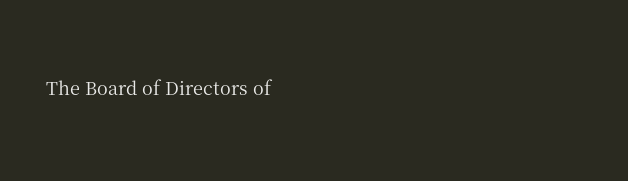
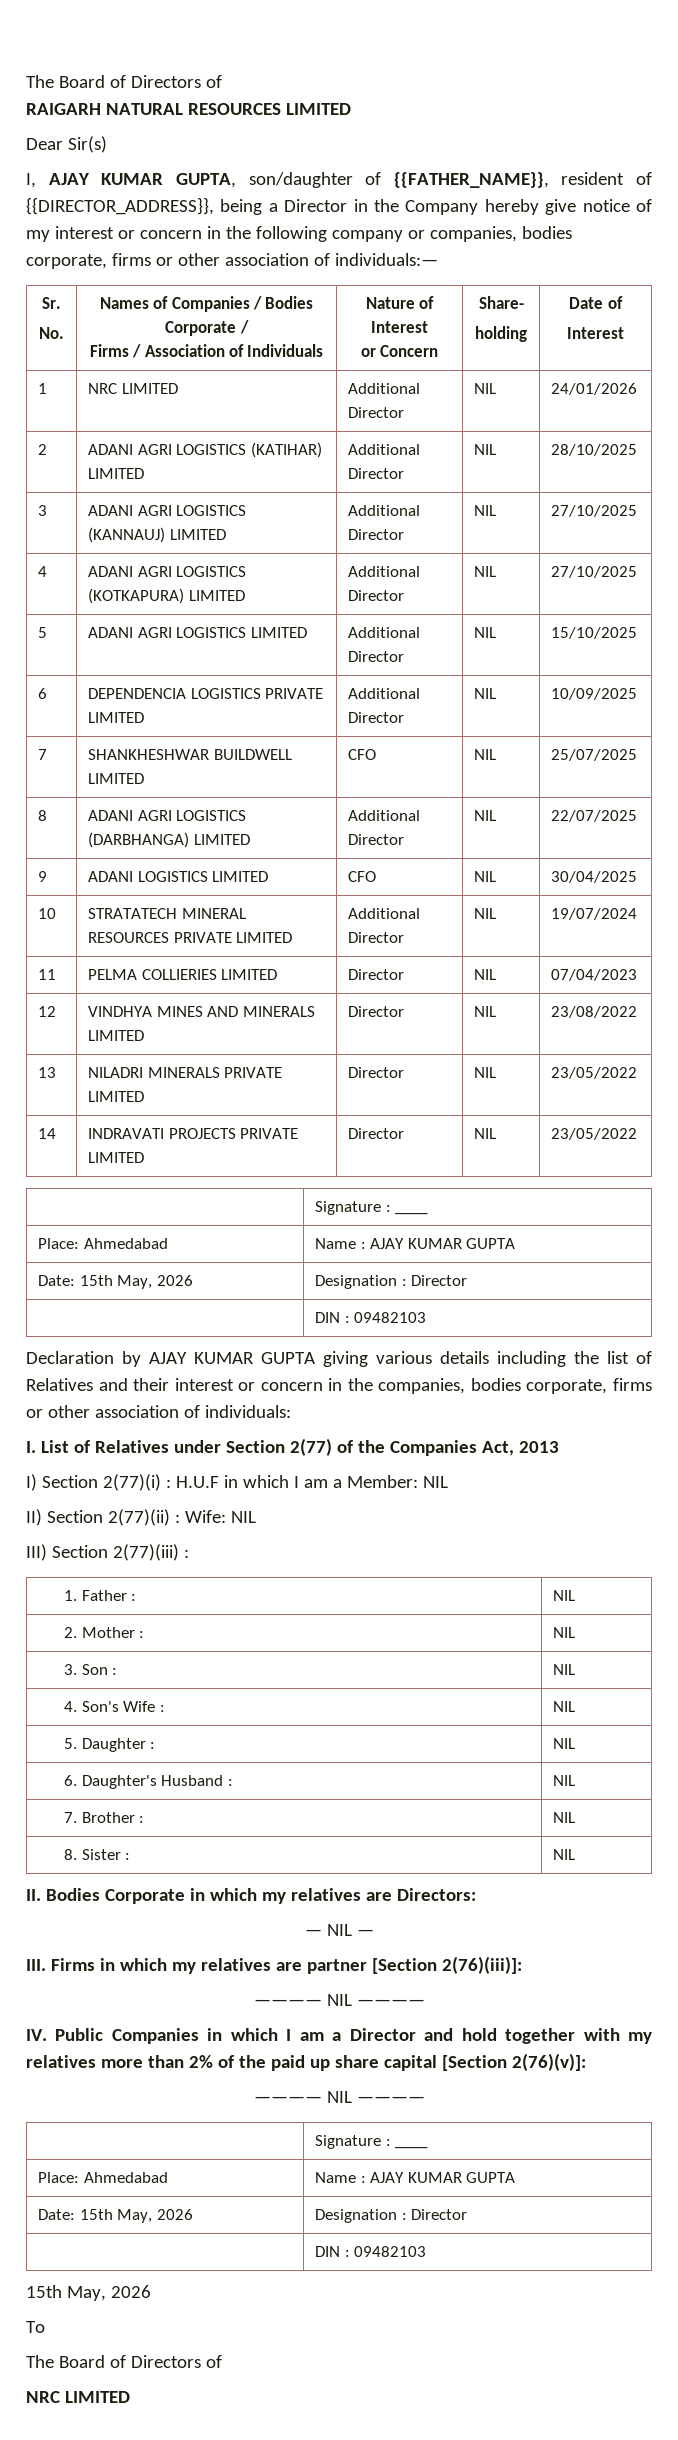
[46,79,273,95] The Board of Directors of -> [26,75,222,88] [26,103,351,115] [26,136,107,153] [26,172,652,188] [26,197,652,215] [26,226,572,242] [26,253,438,269] [42,297,61,309] [39,327,64,339] [99,296,314,312] [165,320,249,336] [89,344,324,358] [365,296,435,309] [371,321,428,333] [360,345,439,357] [478,296,524,309] [475,326,527,342] [569,296,623,309] [567,327,624,339] [38,383,48,394] [88,383,178,394] [348,383,421,394] [348,407,405,418] [474,383,497,394] [551,383,638,395] [38,444,48,455] [88,442,322,458] [88,468,145,479] [348,444,421,455] [348,468,405,479] [474,444,497,455] [551,444,638,456] [38,505,48,516] [88,505,247,516] [88,527,226,543] [348,505,421,516] [348,529,405,540] [474,505,497,516] [551,505,638,517] [38,566,48,577] [88,566,247,577] [88,588,245,604] [348,566,421,577] [348,590,405,601] [474,566,497,577] [551,566,638,578] [38,627,48,638] [88,627,307,638] [348,627,421,638] [348,651,405,662] [474,627,497,638] [551,627,638,639] [38,688,48,699] [88,688,324,699] [88,712,145,723] [348,688,421,699] [348,712,405,723] [474,688,497,699] [551,688,638,700] [38,749,48,760] [88,749,292,760] [88,773,145,784] [348,749,377,760] [474,749,497,760] [551,749,638,761] [38,810,48,821] [88,810,247,821] [88,832,250,848] [348,810,421,821] [348,834,405,845] [474,810,497,821] [551,810,638,822] [38,871,48,882] [88,871,269,882] [348,871,377,882] [474,871,497,882] [551,871,638,883] [38,908,57,919] [88,908,246,919] [88,932,293,943] [348,908,421,919] [348,932,405,943] [474,908,497,919] [551,908,638,920] [38,969,57,980] [88,969,278,980] [348,969,405,980] [474,969,497,980] [551,969,638,981] [38,1006,57,1017] [88,1006,315,1017] [88,1030,145,1041] [348,1006,405,1017] [474,1006,497,1017] [551,1006,638,1018] [38,1067,57,1078] [88,1067,283,1078] [88,1091,145,1102] [348,1067,405,1078] [474,1067,497,1078] [551,1067,638,1079] [38,1128,57,1139] [88,1128,299,1139] [88,1152,145,1163] [348,1128,405,1139] [474,1128,497,1139] [551,1128,638,1140] [315,1201,391,1215] [395,1212,429,1215] [38,1238,168,1249] [315,1238,515,1249] [38,1275,193,1289] [315,1275,468,1289] [315,1312,427,1323] [26,1351,652,1367] [26,1378,652,1394] [26,1405,291,1418] [26,1438,559,1456] [26,1474,448,1491] [26,1509,256,1526] [26,1544,189,1561] [64,1590,137,1601] [553,1590,576,1601] [64,1627,145,1638] [553,1627,576,1638] [64,1664,118,1675] [553,1664,576,1675] [64,1701,165,1712] [553,1701,576,1712] [64,1738,156,1752] [553,1738,576,1749] [64,1775,233,1789] [553,1775,576,1786] [64,1812,145,1823] [553,1812,576,1823] [64,1849,131,1860] [553,1849,576,1860] [26,1888,476,1904] [304,1924,374,1936] [26,1956,522,1974] [253,1994,425,2006] [26,2028,652,2044] [26,2053,586,2071] [253,2091,425,2103] [315,2135,391,2149] [395,2146,429,2149] [38,2172,168,2183] [315,2172,515,2183] [38,2209,193,2223] [315,2209,468,2223] [315,2246,427,2257] [26,2285,151,2301] [26,2321,45,2333] [26,2355,222,2368] [26,2391,130,2403] The Board of Directors of // RAIGARH NATURAL RESOURCES LIMITED // Dear Sir(s) // I, AJAY KUMAR GUPTA, son/daughter of {{FATHER_NAME}}, resident of {{DIRECTOR_ADDRESS}}, being a Director in the Company hereby give notice of my interest or concern in the following company or companies, bodies corporate, firms or other association of individuals:— // Sr. // No. | Names of Companies / Bodies Corporate / // Firms / Association of Individuals | Nature of Interest // or Concern | Share- // holding | Date of // Interest // 1 | NRC LIMITED | Additional Director | NIL | 24/01/2026 // 2 | ADANI AGRI LOGISTICS (KATIHAR) LIMITED | Additional Director | NIL | 28/10/2025 // 3 | ADANI AGRI LOGISTICS (KANNAUJ) LIMITED | Additional Director | NIL | 27/10/2025 // 4 | ADANI AGRI LOGISTICS (KOTKAPURA) LIMITED | Additional Director | NIL | 27/10/2025 // 5 | ADANI AGRI LOGISTICS LIMITED | Additional Director | NIL | 15/10/2025 // 6 | DEPENDENCIA LOGISTICS PRIVATE LIMITED | Additional Director | NIL | 10/09/2025 // 7 | SHANKHESHWAR BUILDWELL LIMITED | CFO | NIL | 25/07/2025 // 8 | ADANI AGRI LOGISTICS (DARBHANGA) LIMITED | Additional Director | NIL | 22/07/2025 // 9 | ADANI LOGISTICS LIMITED | CFO | NIL | 30/04/2025 // 10 | STRATATECH MINERAL RESOURCES PRIVATE LIMITED | Additional Director | NIL | 19/07/2024 // 11 | PELMA COLLIERIES LIMITED | Director | NIL | 07/04/2023 // 12 | VINDHYA MINES AND MINERALS LIMITED | Director | NIL | 23/08/2022 // 13 | NILADRI MINERALS PRIVATE LIMITED | Director | NIL | 23/05/2022 // 14 | INDRAVATI PROJECTS PRIVATE LIMITED | Director | NIL | 23/05/2022 // | Signature : ____ // Place: Ahmedabad | Name : AJAY KUMAR GUPTA // Date: 15th May, 2026 | Designation : Director // | DIN : 09482103 // Declaration by AJAY KUMAR GUPTA giving various details including the list of Relatives and their interest or concern in the companies, bodies corporate, firms or other association of individuals: // I. List of Relatives under Section 2(77) of the Companies Act, 2013 // I) Section 2(77)(i) : H.U.F in which I am a Member: NIL // II) Section 2(77)(ii) : Wife: NIL // III) Section 2(77)(iii) : // 1. Father : | NIL // 2. Mother : | NIL // 3. Son : | NIL // 4. Son's Wife : | NIL // 5. Daughter : | NIL // 6. Daughter's Husband : | NIL // 7. Brother : | NIL // 8. Sister : | NIL // II. Bodies Corporate in which my relatives are Directors: // — NIL — // III. Firms in which my relatives are partner [Section 2(76)(iii)]: // ———— NIL ———— // IV. Public Companies in which I am a Director and hold together with my relatives more than 2% of the paid up share capital [Section 2(76)(v)]: // ———— NIL ———— // | Signature : ____ // Place: Ahmedabad | Name : AJAY KUMAR GUPTA // Date: 15th May, 2026 | Designation : Director // | DIN : 09482103 // 15th May, 2026 // To // The Board of Directors of // NRC LIMITED

